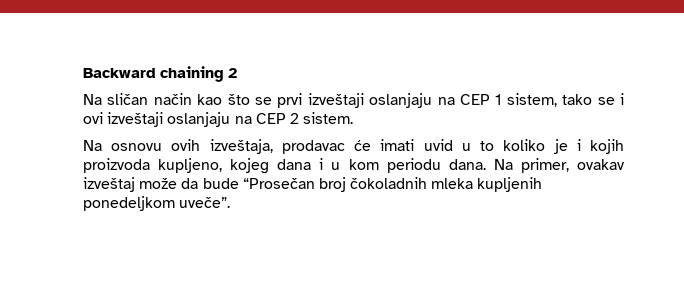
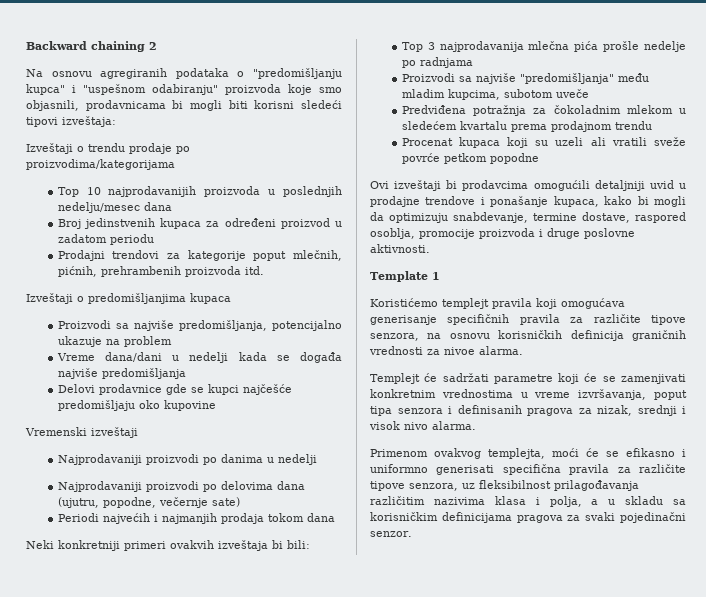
[107,93,624,108] [83,112,354,127] [83,139,624,154] [83,158,625,174] [83,177,543,192] [83,196,231,211] sličan način kao što se prvi izveštaji oslanjaju na CEP 1 sistem, tako se i ovi izveštaji oslanjaju na CEP 2 sistem. // Na osnovu ovih izveštaja, prodavac će imati uvid u to koliko je i kojih proizvoda kupljeno, kojeg dana i u kom periodu dana. Na primer, ovakav izveštaj može da bude “Prosečan broj čokoladnih mleka kupljenih ponedeljkom uveče”. -> [51,68,342,79] [26,84,342,95] [26,100,342,111] [26,116,116,127] [26,143,190,154] [26,159,175,170] [57,186,342,197] [57,202,172,213] [57,218,342,229] [57,234,154,245] [57,250,342,261] [57,266,264,277] [26,293,231,304] [57,320,342,331] [57,336,172,347] [56,352,342,363] [57,368,186,379] [57,384,292,395] [57,400,216,411] [25,427,138,438] [57,454,317,465] [57,481,305,492] [57,497,240,508] [57,513,335,524] [26,540,310,551] [401,41,686,52] [401,57,473,68] [401,73,649,84] [401,89,589,100] [401,105,686,116] [401,121,652,132] [401,137,686,148] [401,153,539,164] [370,180,686,191] [370,196,686,207] [370,212,686,223] [370,228,635,239] [370,244,430,253] [370,271,440,282] [370,298,625,309] [370,314,686,325] [370,330,686,341] [369,346,523,355] [370,373,686,384] [370,389,687,400] [370,405,686,416] [369,421,476,430] [370,448,686,459] [370,464,686,475] [370,480,639,491] [370,496,686,507] [370,512,686,523] [370,531,412,537] osnovu agregiranih podataka o "predomišljanju kupca" i "uspešnom odabiranju" proizvoda koje smo objasnili, prodavnicama bi mogli biti korisni sledeći tipovi izveštaja: // Izveštaji o trendu prodaje po proizvodima/kategorijama // Top 10 najprodavanijih proizvoda u poslednjih nedelju/mesec dana // Broj jedinstvenih kupaca za određeni proizvod u zadatom periodu // Prodajni trendovi za kategorije poput mlečnih, pićnih, prehrambenih proizvoda itd. // Izveštaji o predomišljanjima kupaca // Proizvodi sa najviše predomišljanja, potencijalno ukazuje na problem // Vreme dana/dani u nedelji kada se događa najviše predomišljanja // Delovi prodavnice gde se kupci najčešće predomišljaju oko kupovine // Vremenski izveštaji // Najprodavaniji proizvodi po danima u nedelji // Najprodavaniji proizvodi po delovima dana (ujutru, popodne, večernje sate) // Periodi najvećih i najmanjih prodaja tokom dana // Neki konkretniji primeri ovakvih izveštaja bi bili: // Top 3 najprodavanija mlečna pića prošle nedelje po radnjama // Proizvodi sa najviše "predomišljanja" među mladim kupcima, subotom uveče // Predviđena potražnja za čokoladnim mlekom u sledećem kvartalu prema prodajnom trendu // Procenat kupaca koji su uzeli ali vratili sveže povrće petkom popodne // Ovi izveštaji bi prodavcima omogućili detaljniji uvid u prodajne trendove i ponašanje kupaca, kako bi mogli da optimizuju snabdevanje, termine dostave, raspored osoblja, promocije proizvoda i druge poslovne aktivnosti. // Template 1 // Koristićemo templejt pravila koji omogućava generisanje specifičnih pravila za različite tipove senzora, na osnovu korisničkih definicija graničnih vrednosti za nivoe alarma. // Templejt će sadržati parametre koji će se zamenjivati konkretnim vrednostima u vreme izvršavanja, poput tipa senzora i definisanih pragova za nizak, srednji i visok nivo alarma. // Primenom ovakvog templejta, moći će se efikasno i uniformno generisati specifična pravila za različite tipove senzora, uz fleksibilnost prilagođavanja različitim nazivima klasa i polja, a u skladu sa korisničkim definicijama pragova za svaki pojedinačni senzor.

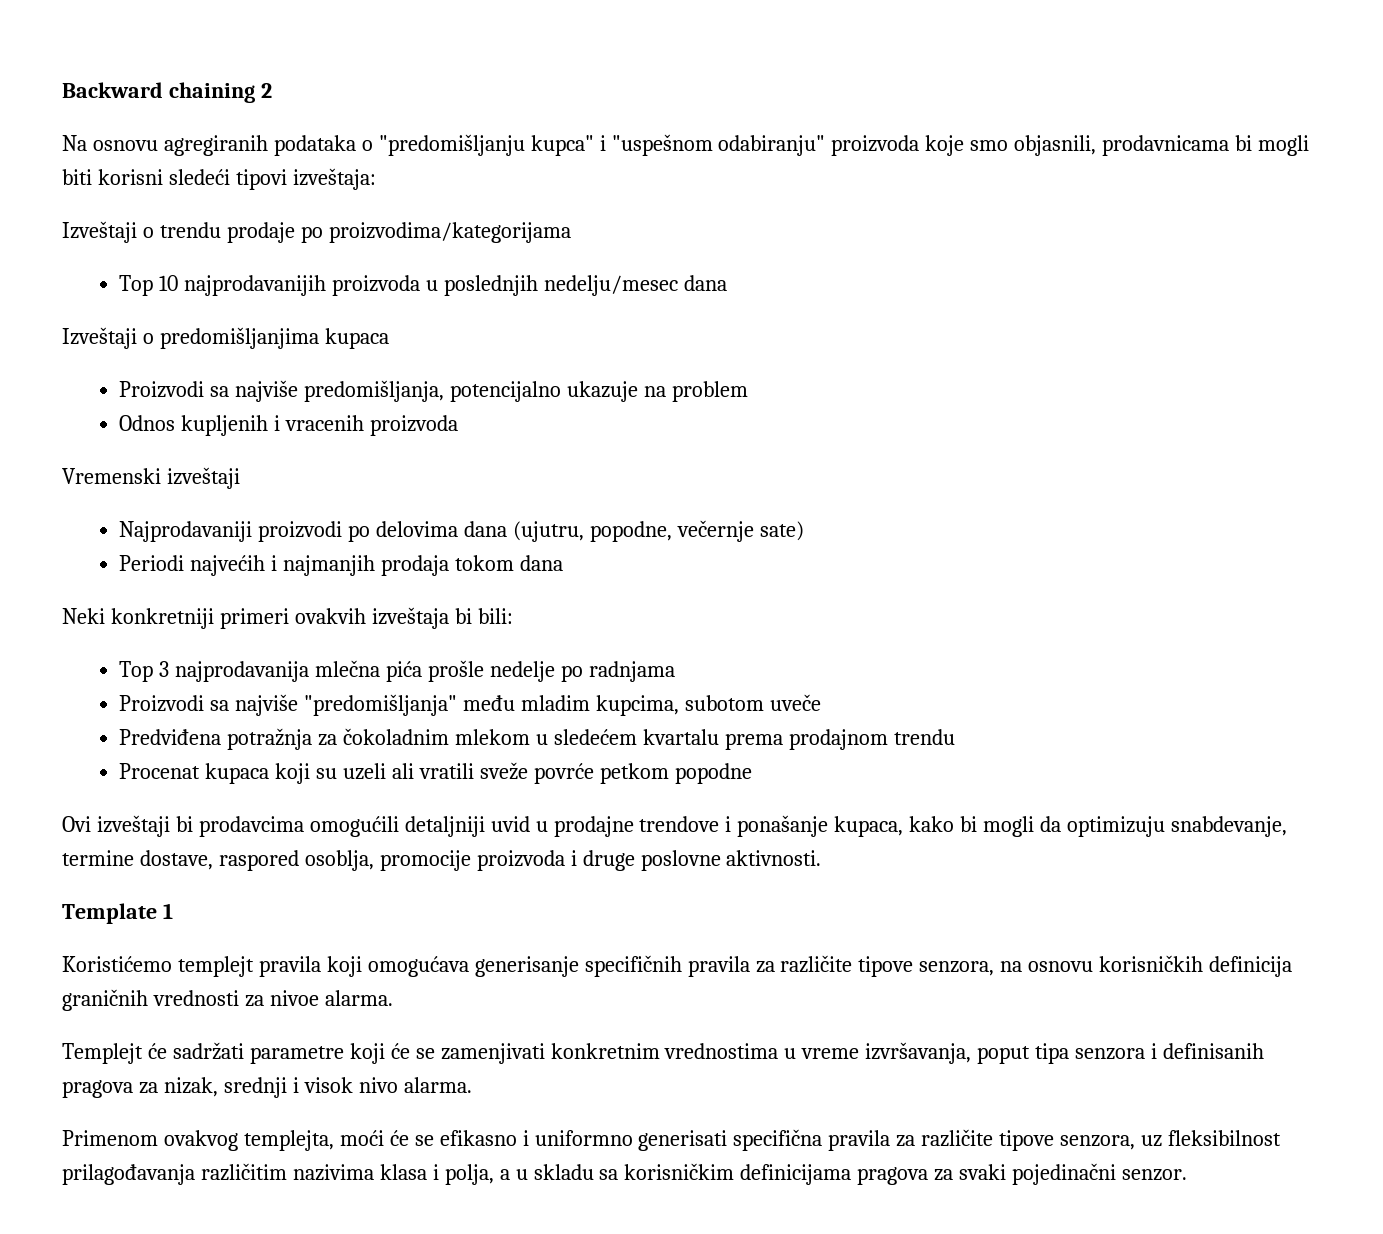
[57,218,342,229] [57,234,154,245] [57,250,342,261] [57,266,264,277] // Broj jedinstvenih kupaca za određeni proizvod u zadatom periodu // Prodajni trendovi za kategorije poput mlečnih, pićnih, prehrambenih proizvoda itd. -> (728, 283) none
[56,352,342,363] [57,368,186,379] [57,384,292,395] [57,400,216,411] [25,427,138,438] [57,454,317,465] Vreme dana/dani u nedelji kada se događa najviše predomišljanja // Delovi prodavnice gde se kupci najčešće predomišljaju oko kupovine // Vremenski izveštaji // Najprodavaniji proizvodi po danima u nedelji -> [119,415,459,436] [62,467,240,489] Odnos kupljenih i vracenih proizvoda // Vremenski izveštaji

